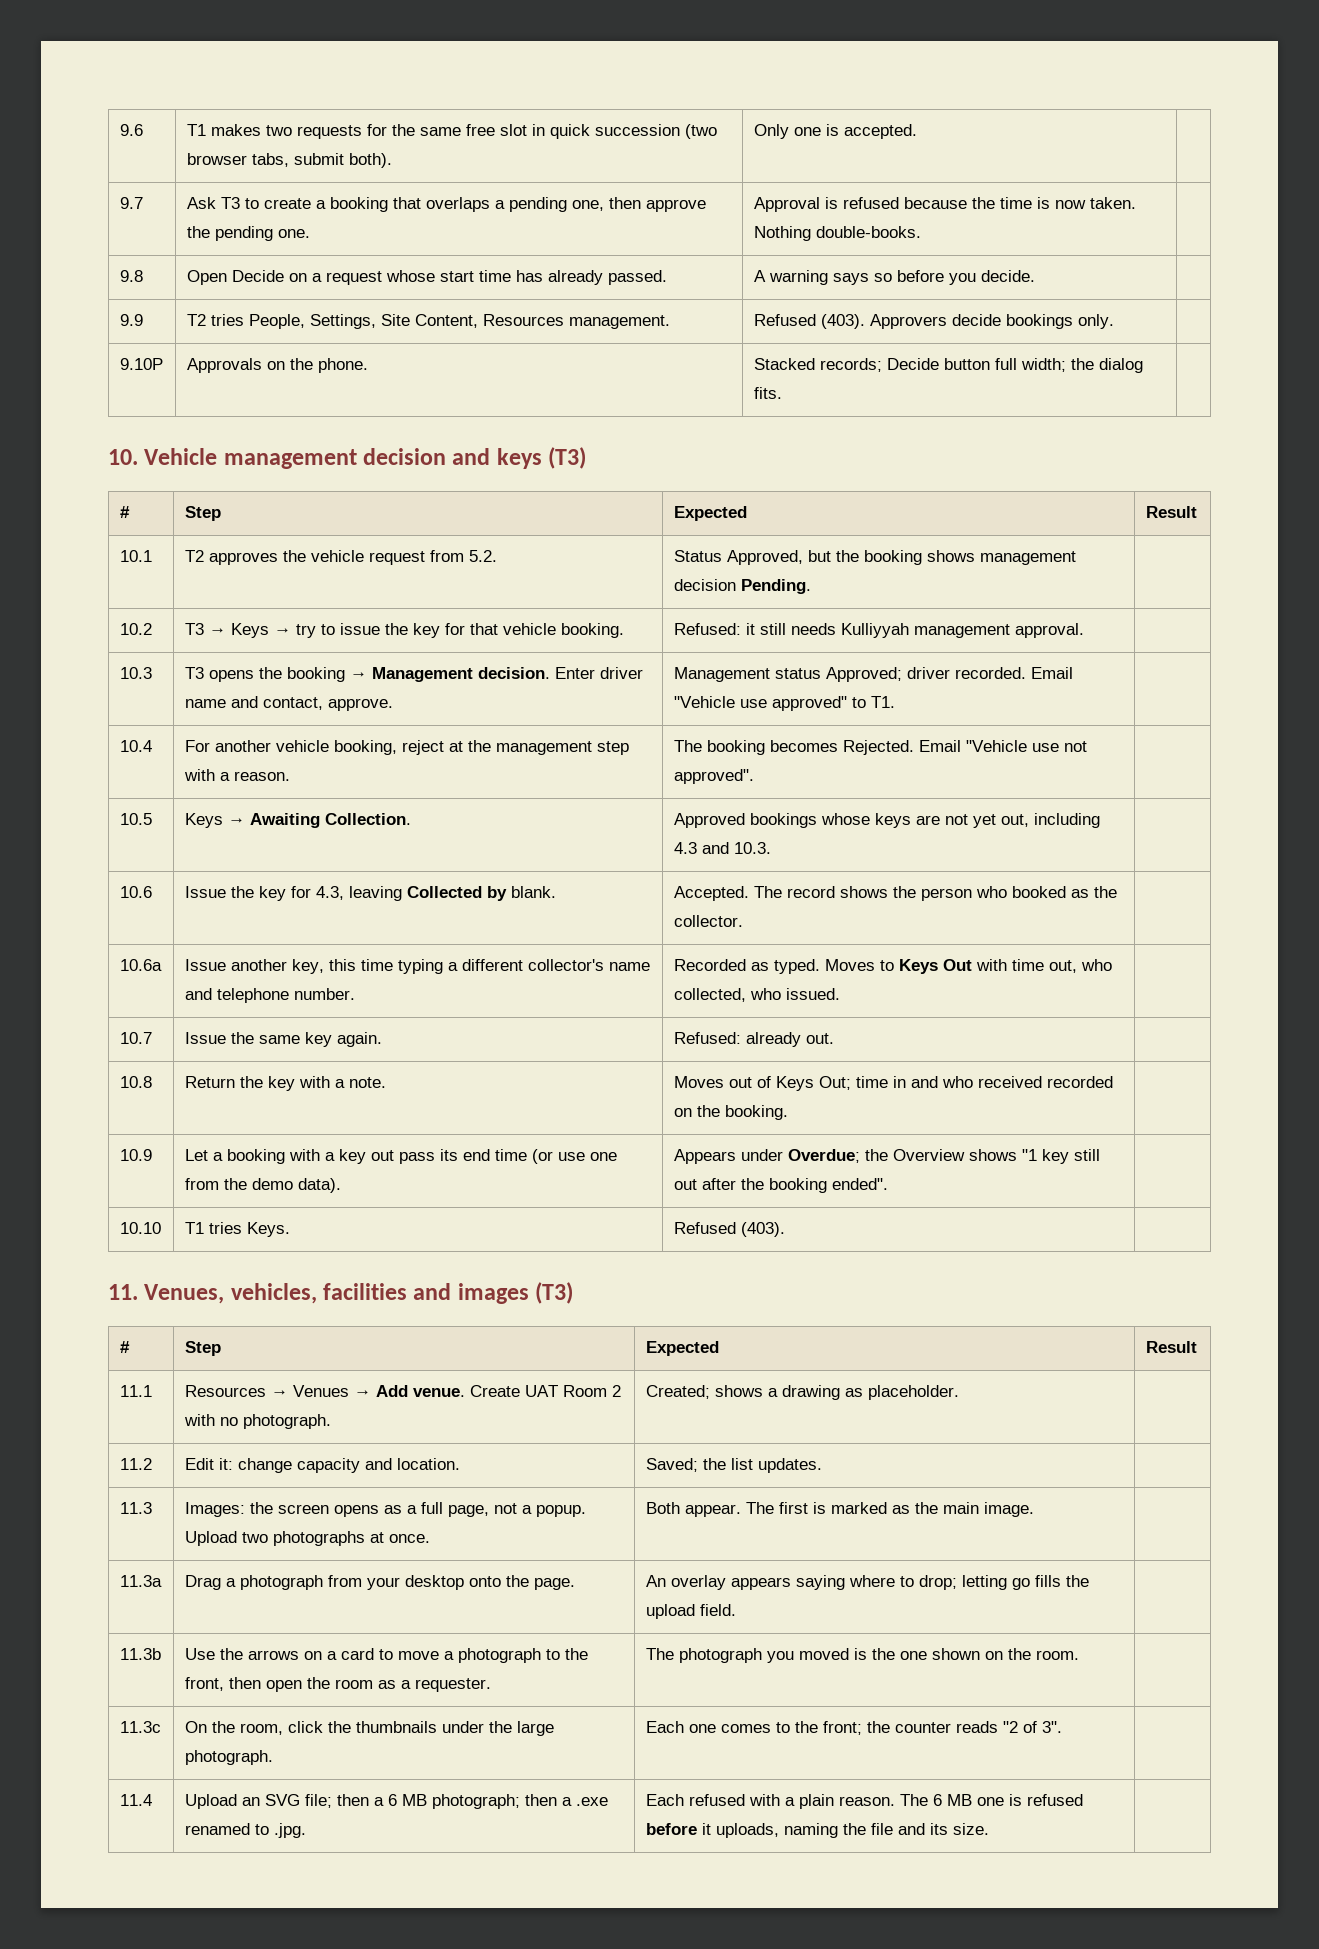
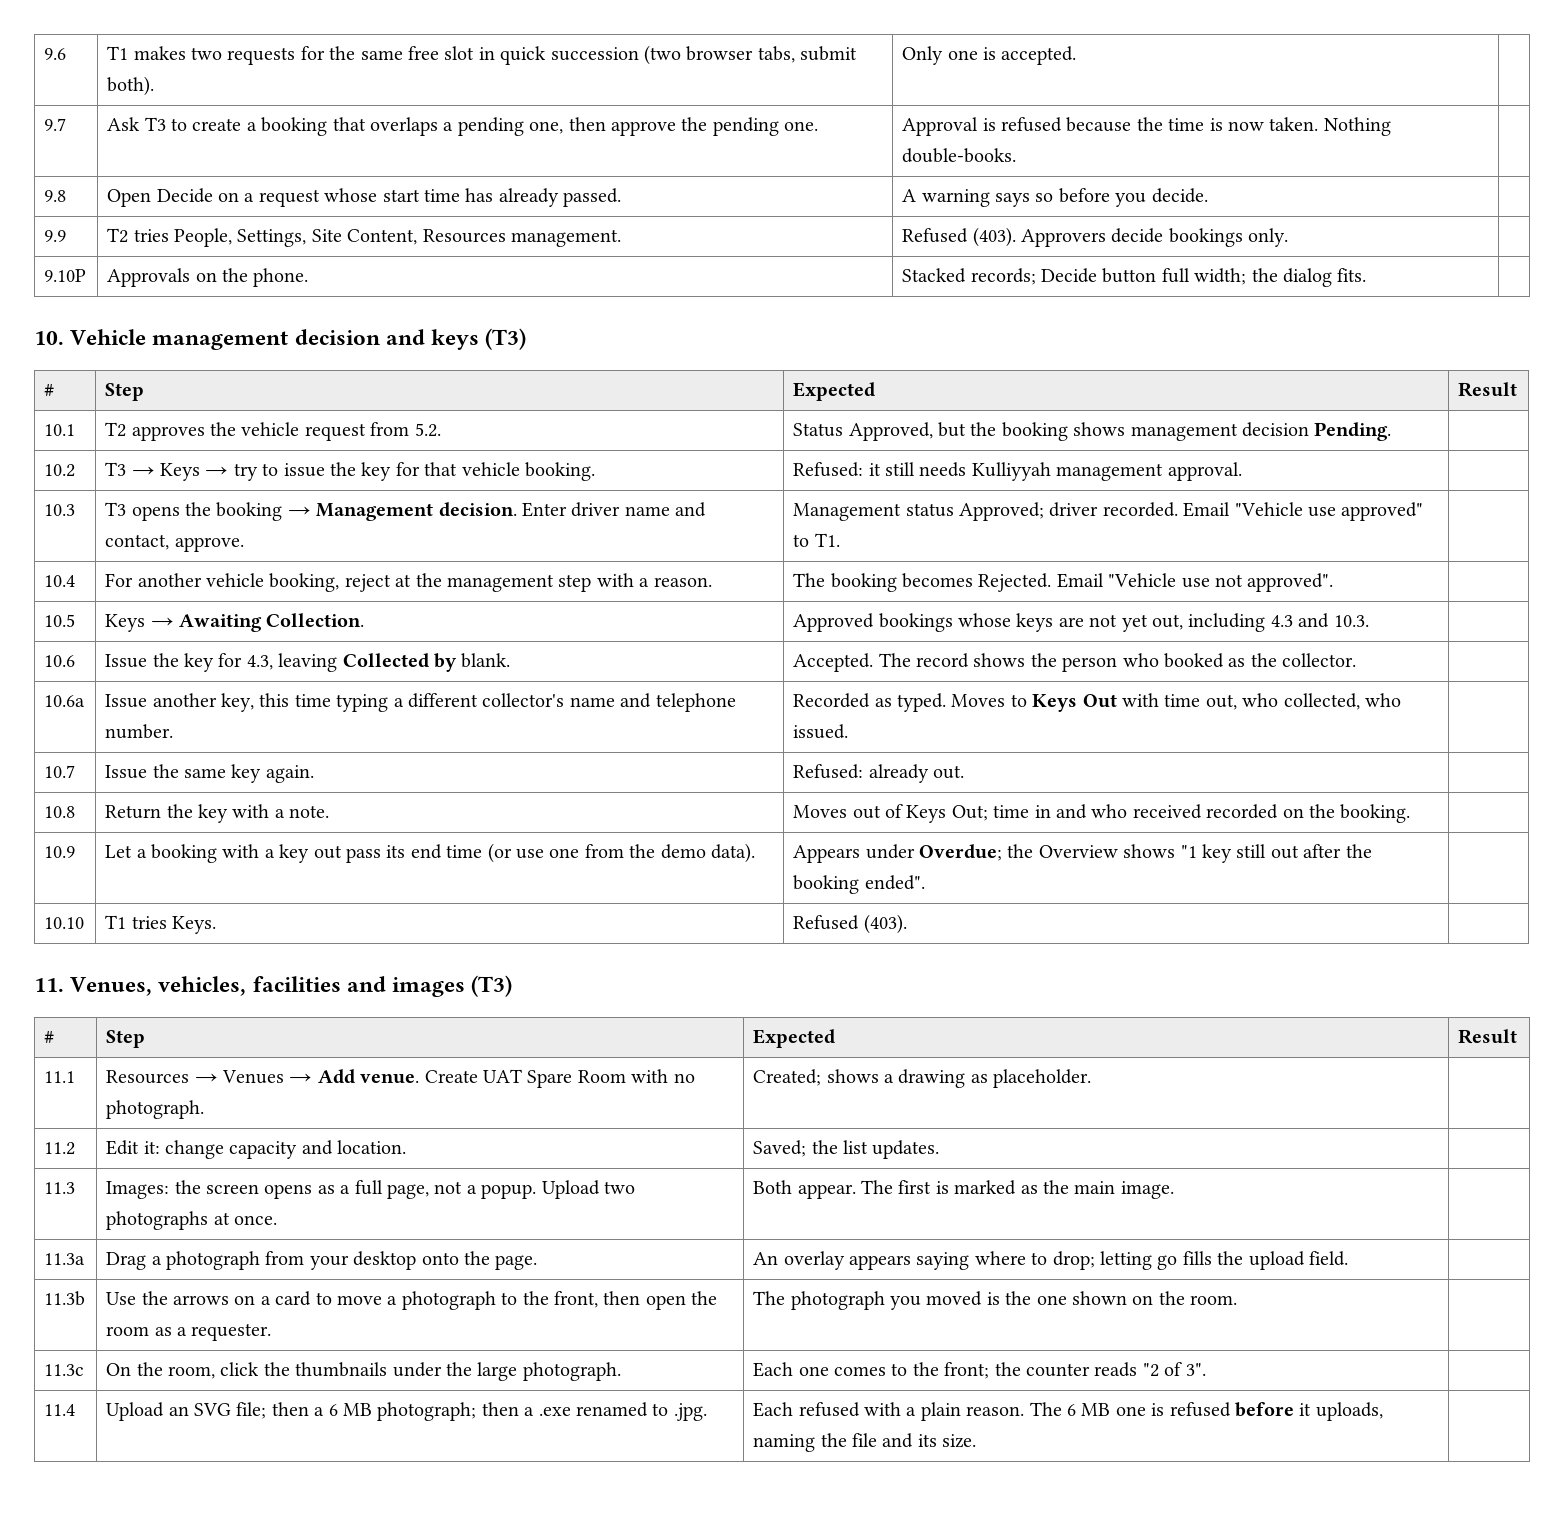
[562,1385,621,1397] Room 2 -> [527,1070,626,1088] Spare Room

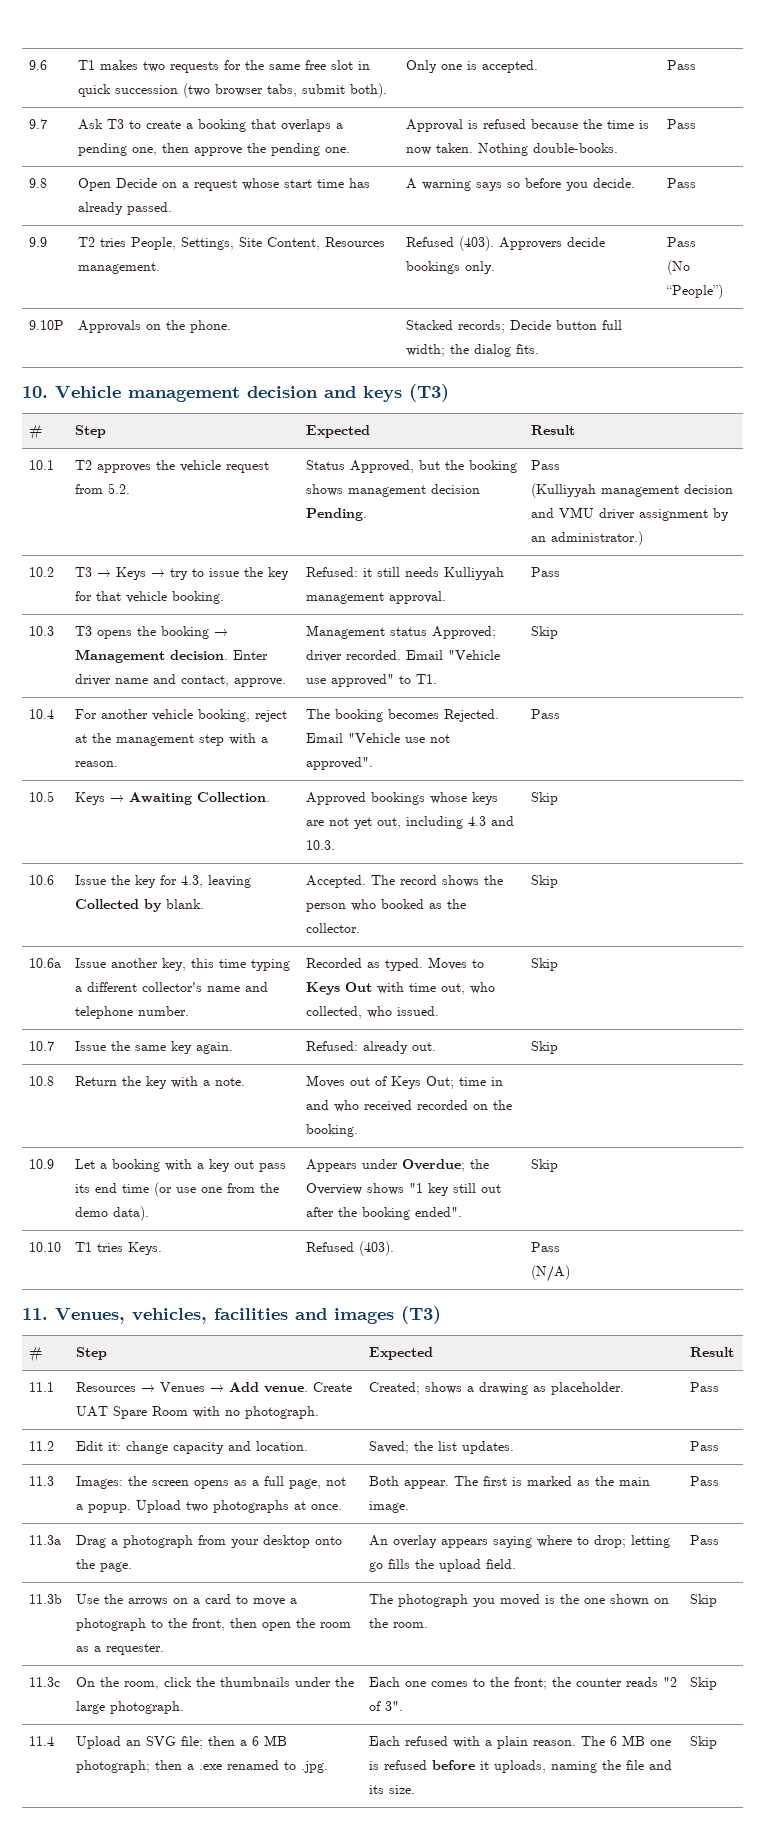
(1077, 55) none -> [666,60,696,70] Pass
(1017, 155) none -> [666,119,696,129] Pass
(1208, 195) none -> [666,178,696,188] Pass
(1289, 237) none -> [666,237,696,247] [666,260,690,275] [665,284,723,299] Pass // (No “People”)
(1392, 431) none -> [530,460,560,470] [530,483,733,498] [530,507,729,521] [530,531,643,546] Pass // (Kulliyyah management decision and VMU driver assignment by an administrator.)
(1242, 471) none -> [530,567,560,577] Pass
(840, 540) none -> [530,626,558,639] Skip
(1334, 582) none -> [530,709,560,719] Pass
(1369, 621) none -> [530,792,558,805] Skip
(1357, 660) none -> [530,875,558,888] Skip
(849, 731) none -> [530,958,558,971] Skip
(964, 772) none -> [530,1041,558,1054] Skip
(925, 882) none -> [530,1159,558,1172] Skip
(907, 924) none -> [530,1242,560,1252] [530,1265,570,1282] Pass // (N/A)
(1092, 1078) none -> [689,1382,719,1392] Pass
(940, 1149) none -> [689,1441,719,1451] Pass
(1174, 1190) none -> [689,1476,719,1486] Pass
(1348, 1258) none -> [689,1535,719,1545] Pass
(1238, 1300) none -> [689,1594,717,1607] Skip
(1206, 1369) none -> [689,1677,717,1690] Skip
(977, 1441) none -> [689,1736,717,1749] Skip

